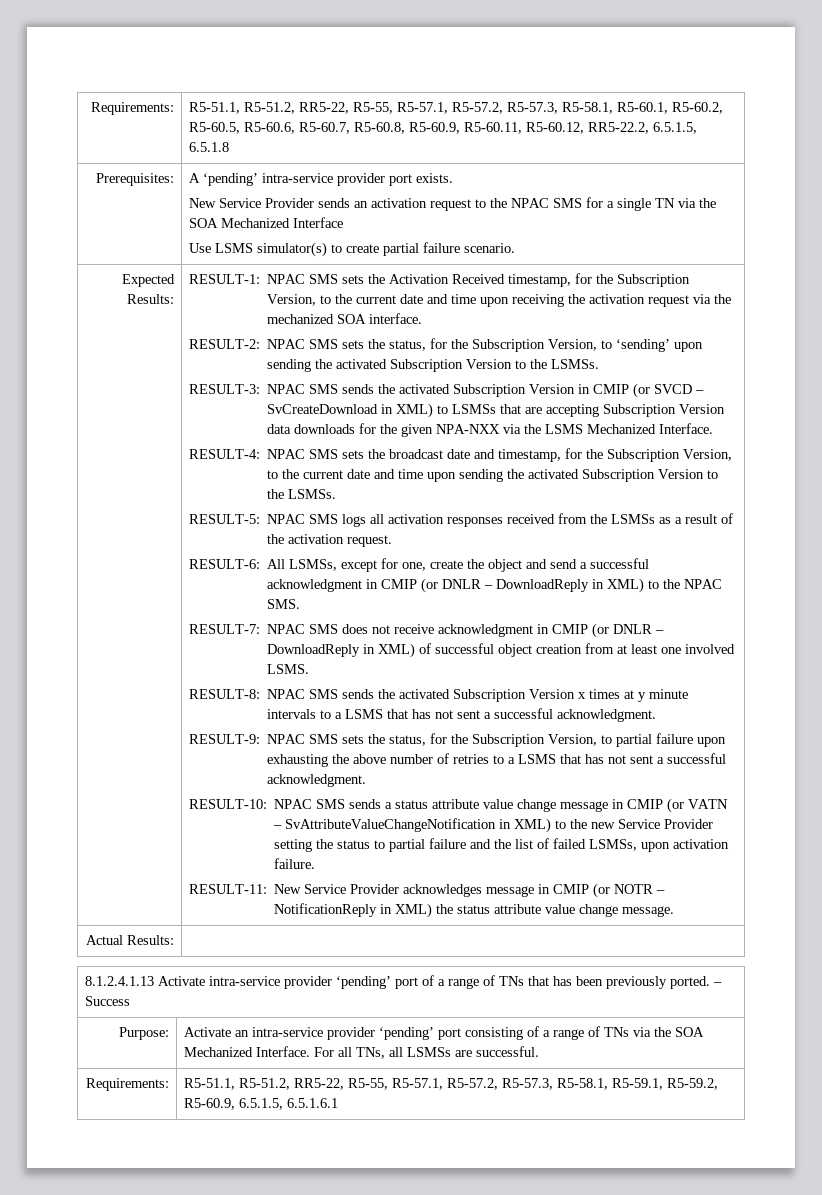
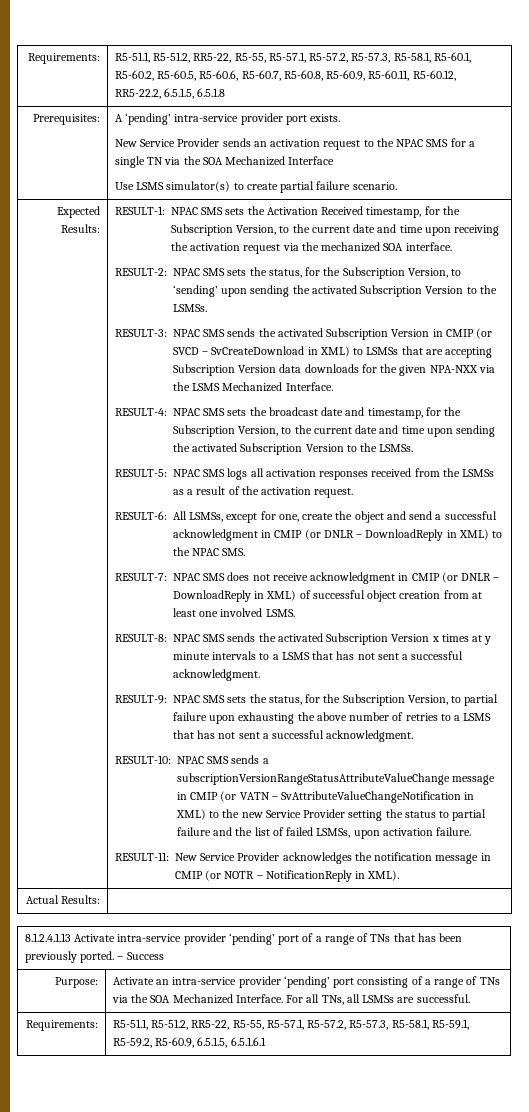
[395,799,557,812] status attribute value change -> [176,773,450,785] subscriptionVersionRangeStatusAttributeValueChange
(483, 890) none -> [354,852,433,861] the notification
[395,903,675,918] XML) the status attribute value change message. -> [367,870,400,881] XML).

